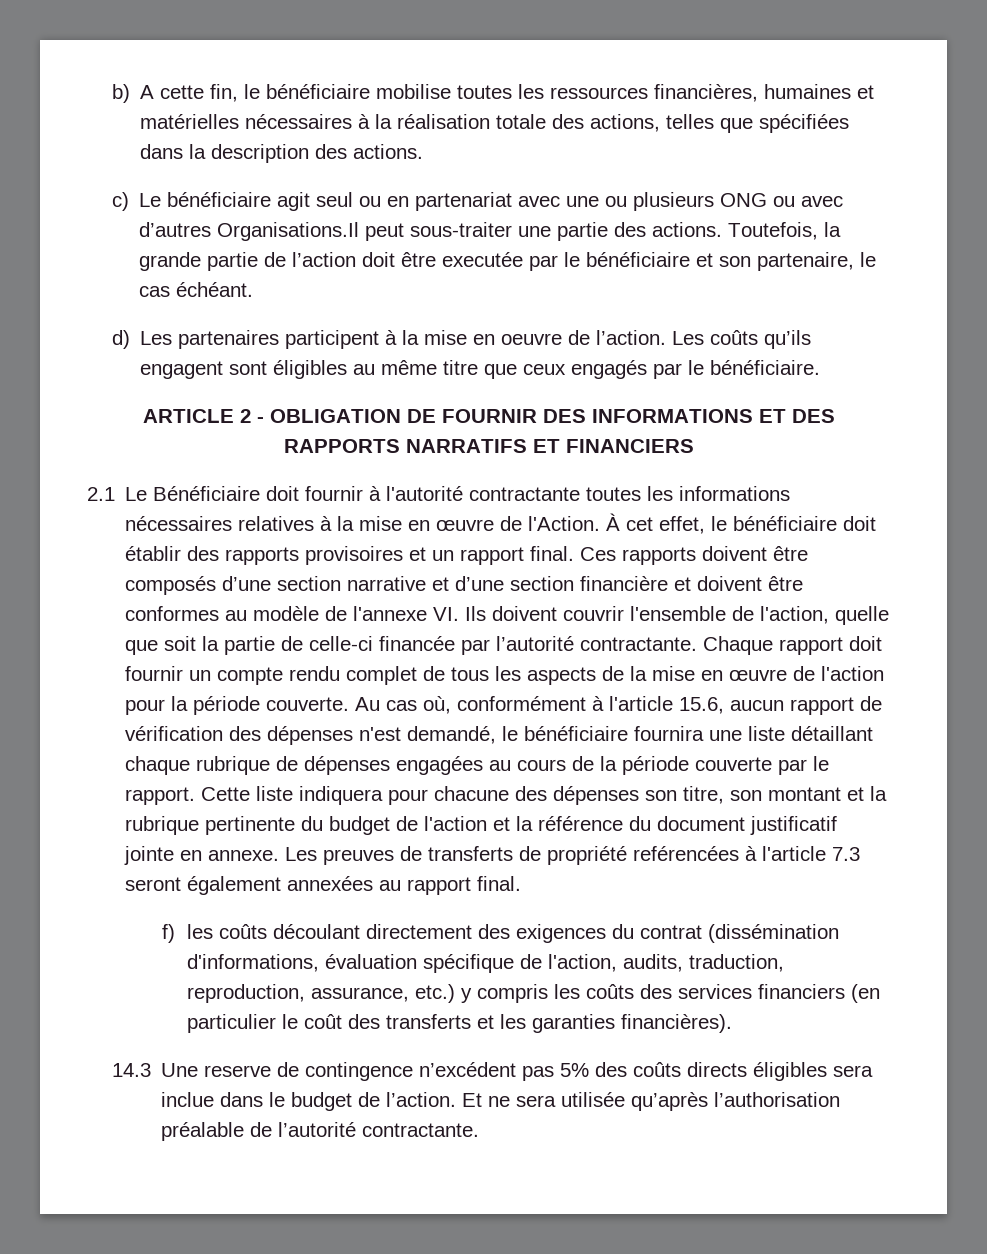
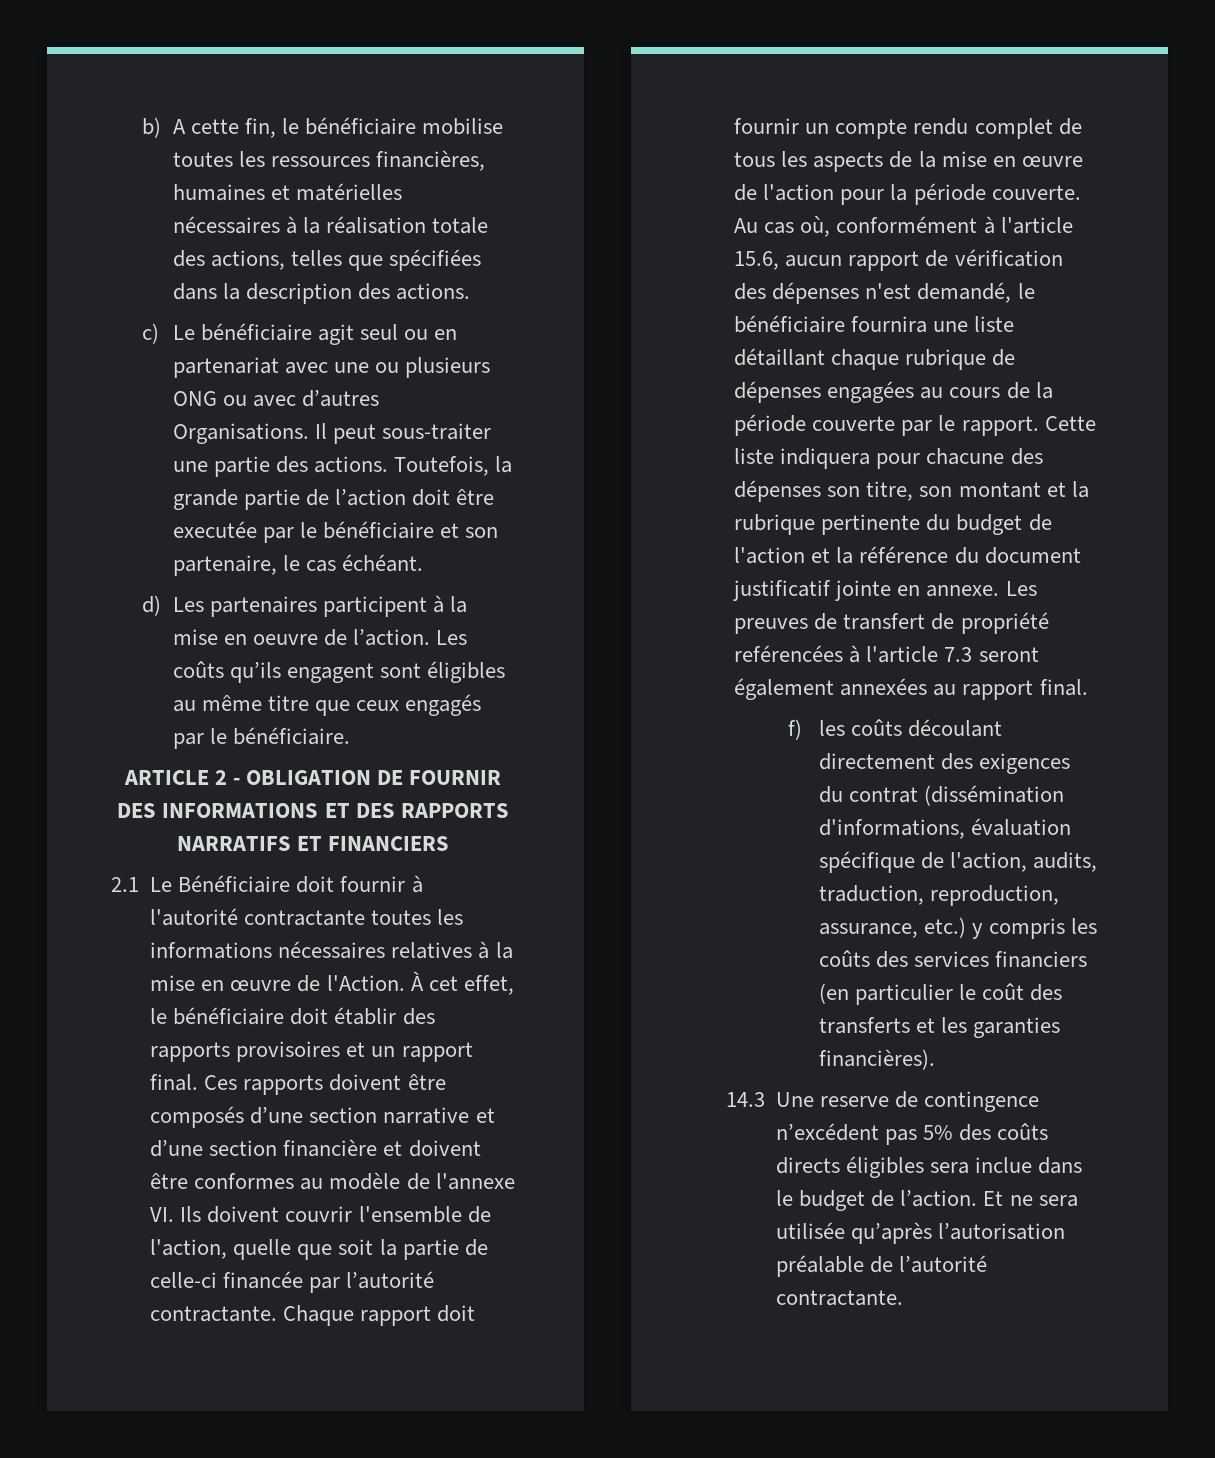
[217,222,360,241] Organisations.Il -> [172,423,327,444] Organisations. Il
[428,846,514,861] transferts -> [843,613,926,630] transfert
[714,1092,841,1107] l’authorisation -> [938,1223,1066,1240] l’autorisation

